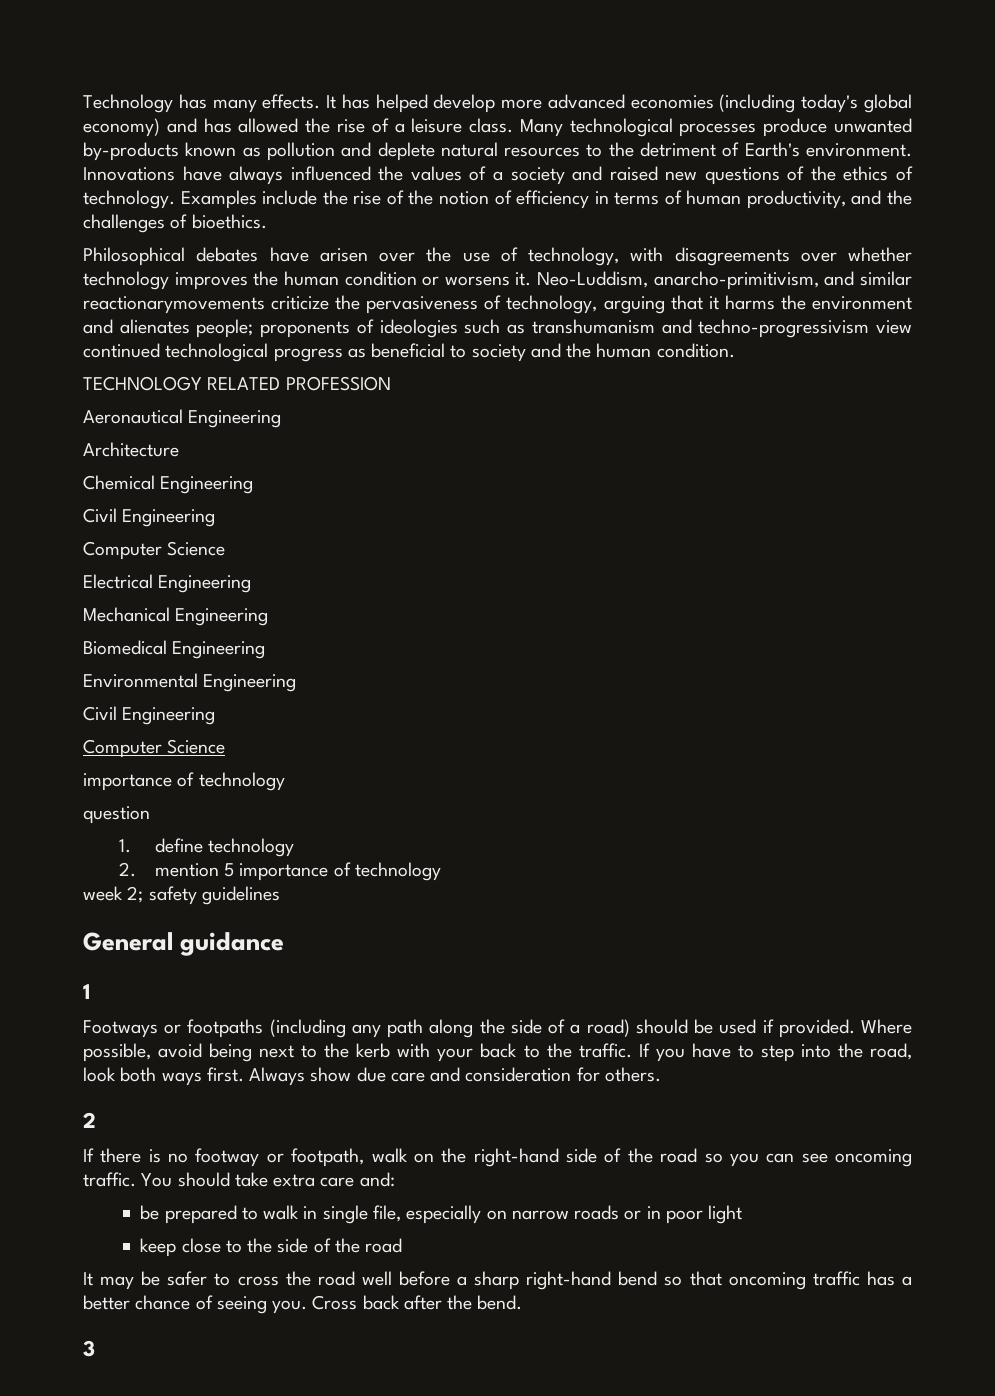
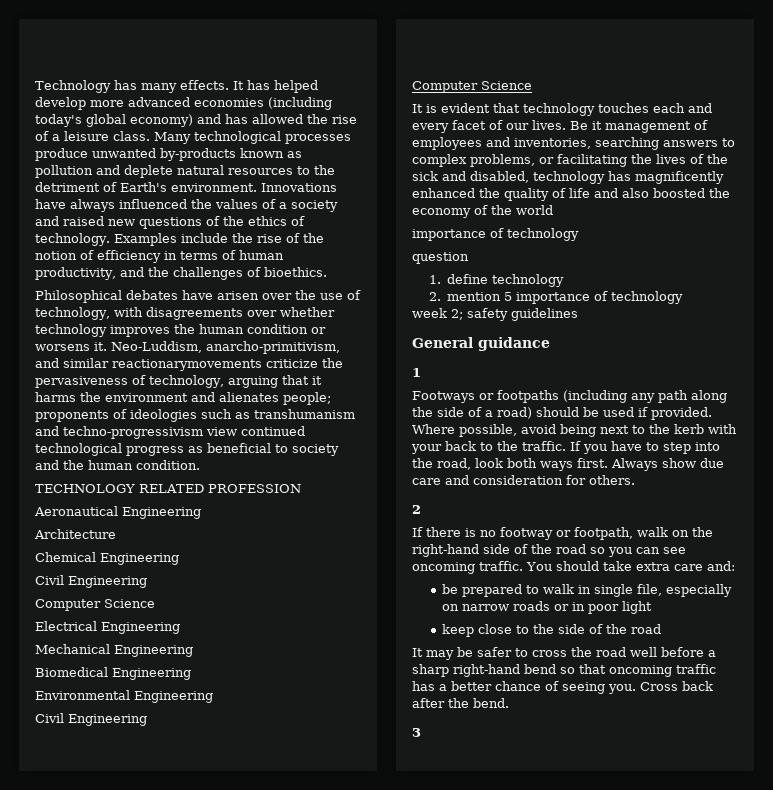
(226, 746) none -> [412,103,712,116] [412,120,708,133] [412,137,735,150] [412,154,728,167] [412,171,724,184] [412,188,730,201] [412,205,553,218] // It is evident that technology touches each and every facet of our lives. Be it management of employees and inventories, searching answers to complex problems, or facilitating the lives of the sick and disabled, technology has magnificently enhanced the quality of life and also boosted the economy of the world

